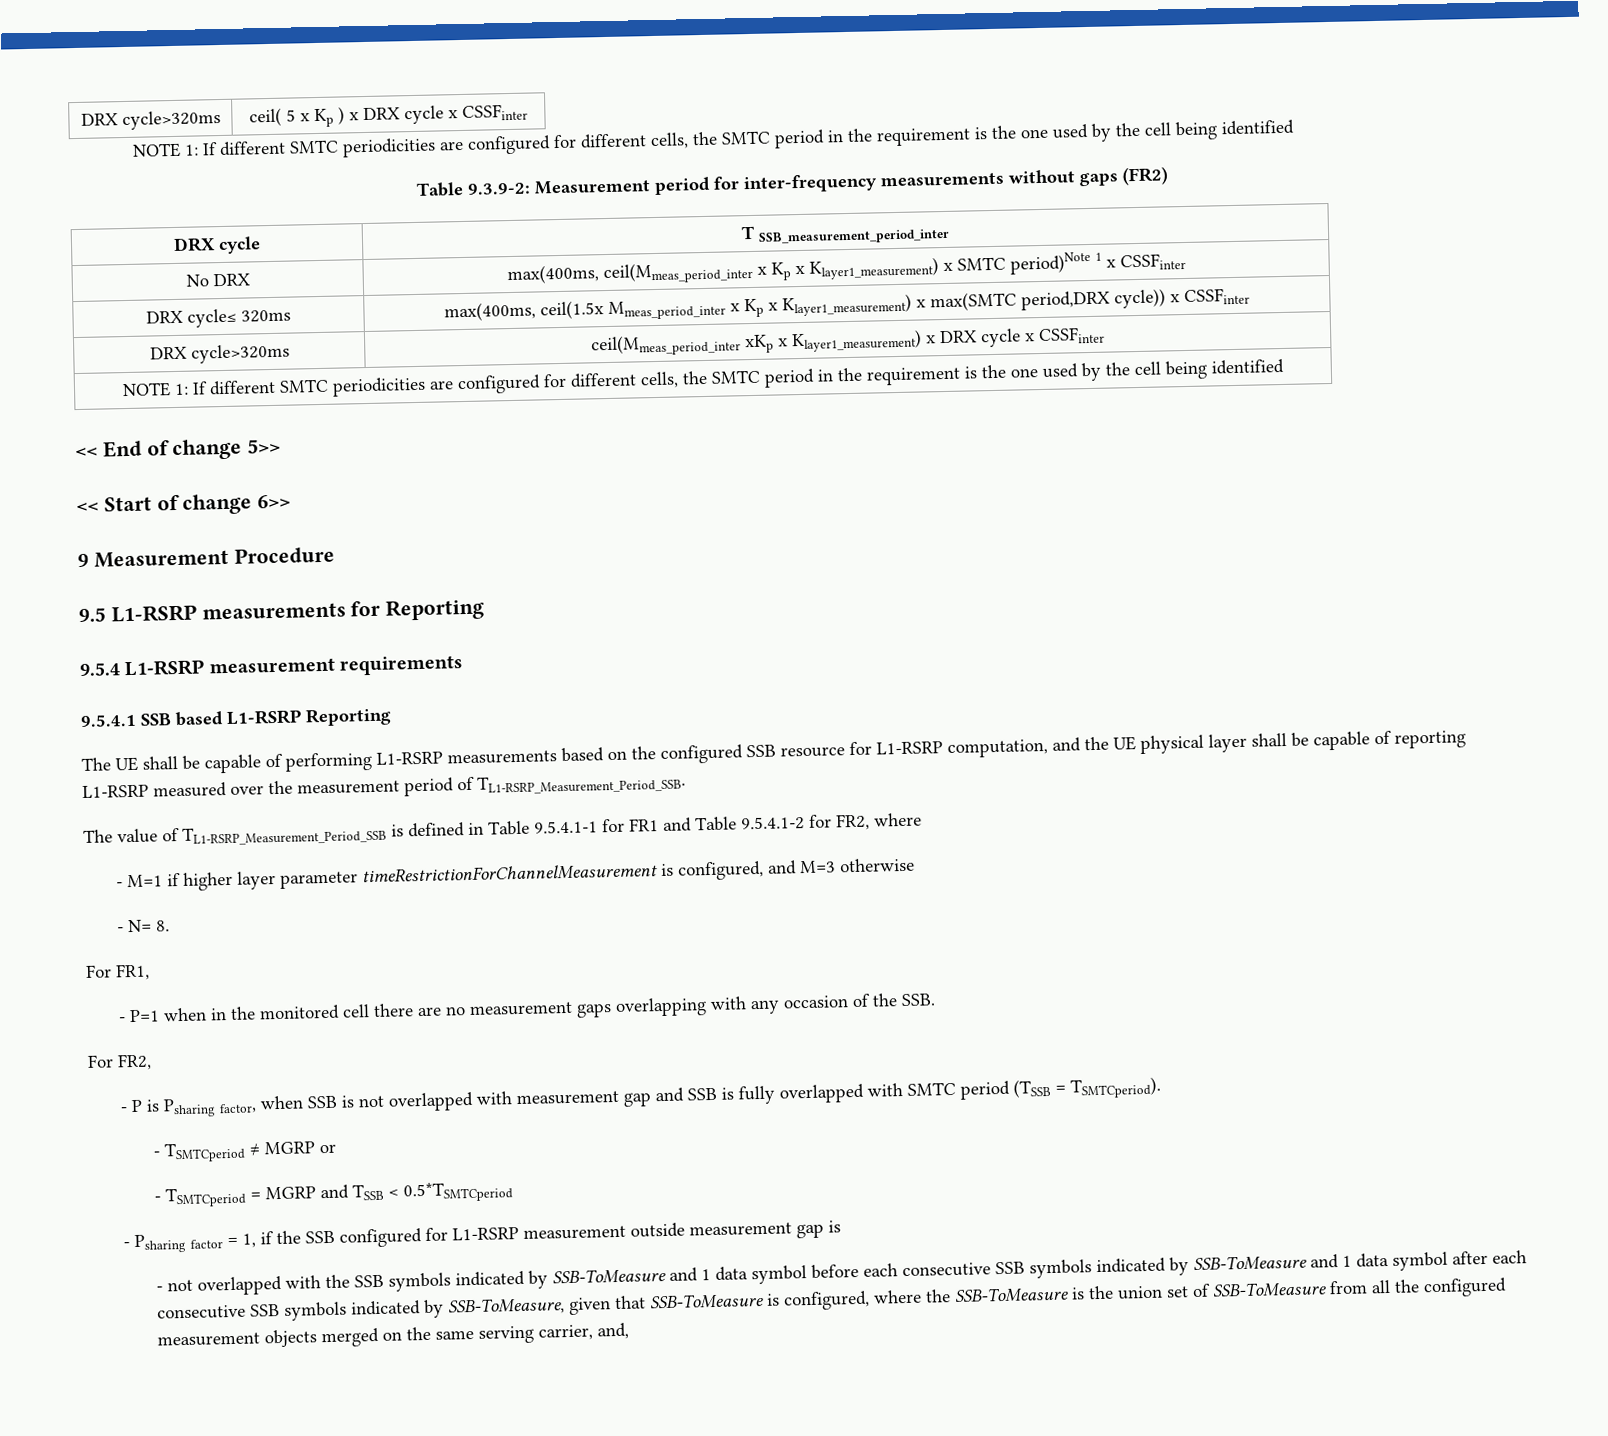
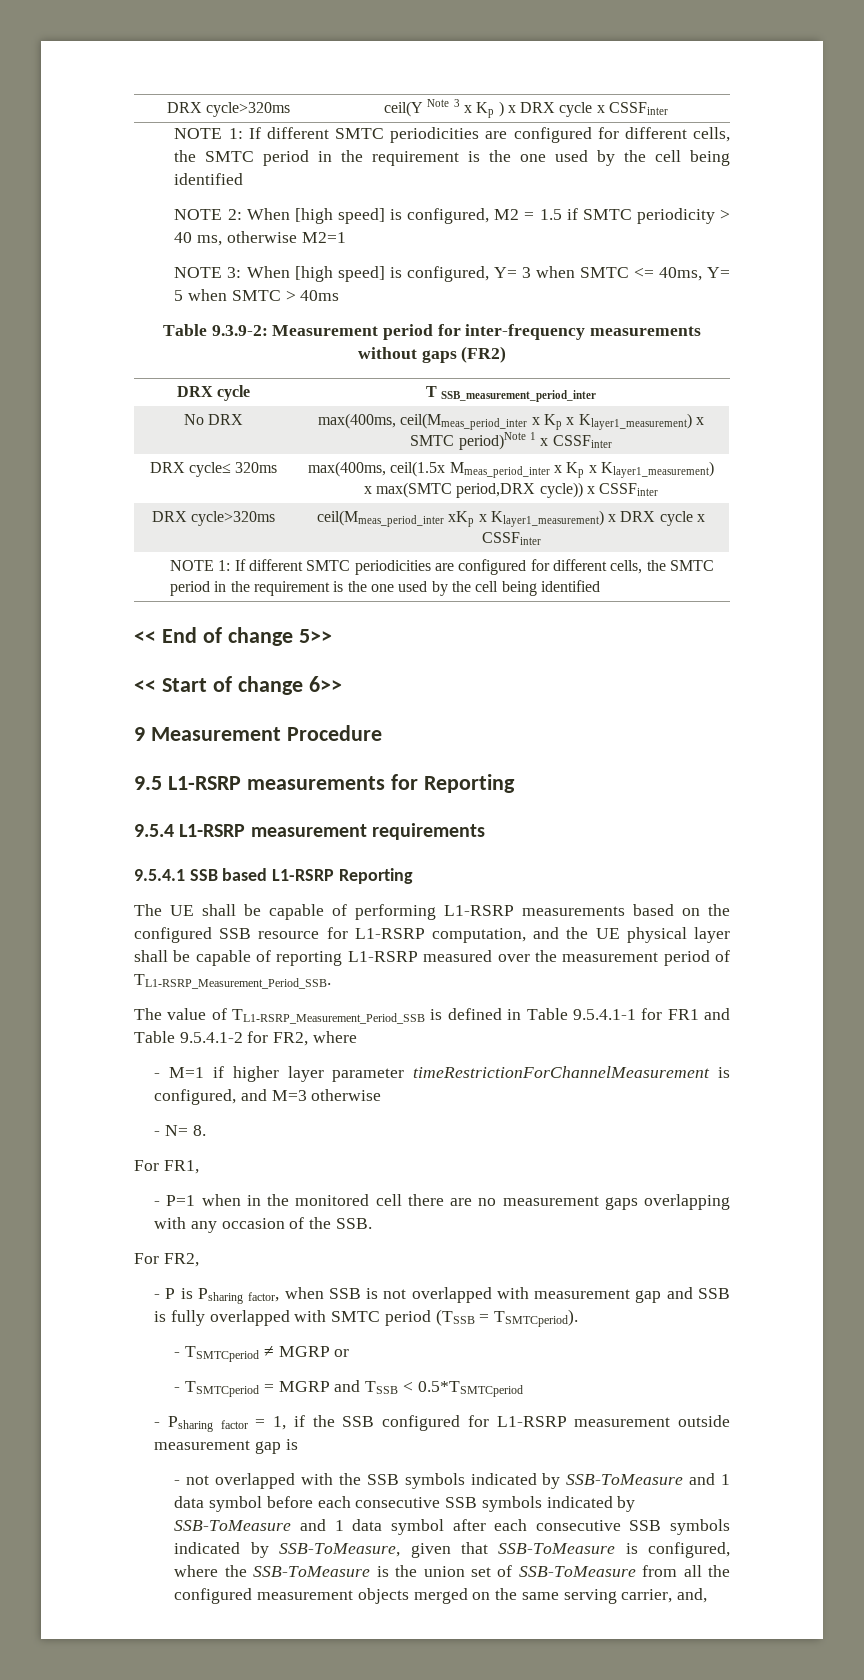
[80,109,221,131] [249,107,296,127] DRX cycle>320ms | ceil( 5 -> [166,102,291,117] [383,99,460,117] DRX cycle>320ms | ceil(Y Note 3
(1294, 127) none -> [174,208,730,224] [174,231,346,246] [174,266,730,282] [174,289,340,301] // NOTE 2: When [high speed] is configured, M2 = 1.5 if SMTC periodicity > 40 ms, otherwise M2=1 // NOTE 3: When [high speed] is configured, Y= 3 when SMTC <= 40ms, Y= 5 when SMTC > 40ms

